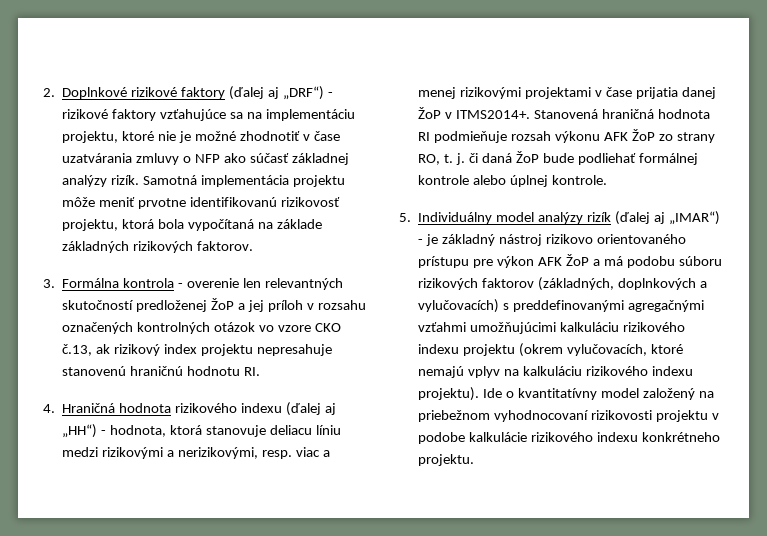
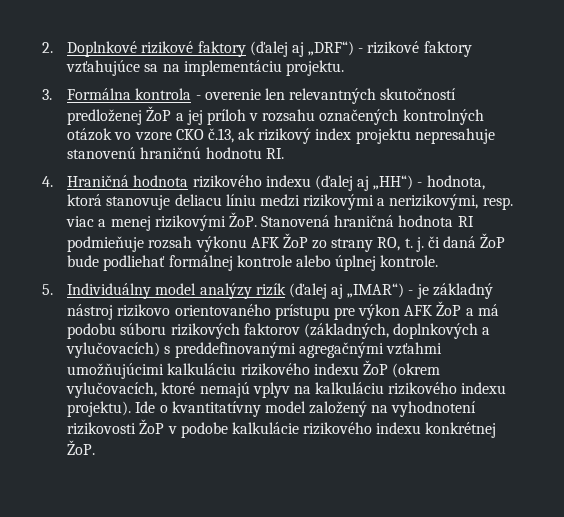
[62,131,340,143] [62,153,349,165] [62,175,346,187] [62,197,341,209] [62,219,322,231] [62,241,254,253] projektu, ktoré nie je možné zhodnotiť v čase uzatvárania zmluvy o NFP ako súčasť základnej analýzy rizík. Samotná implementácia projektu môže meniť prvotne identifikovanú rizikovosť projektu, ktorá bola vypočítaná na základe základných rizikových faktorov. -> [285,60,344,76] projektu.
[525,87,716,99] [418,107,531,119] projektami v čase prijatia danej ŽoP v ITMS2014+. -> [228,212,257,227] ŽoP.
[463,344,516,356] projektu -> [362,360,388,375] ŽoP
[418,410,709,422] priebežnom vyhodnocovaní rizikovosti projektu -> [391,401,477,417] [67,419,165,435] vyhodnotení rizikovosti ŽoP
[642,432,721,442] [418,454,475,466] konkrétneho projektu. -> [425,422,497,438] [67,440,96,455] konkrétnej ŽoP.

